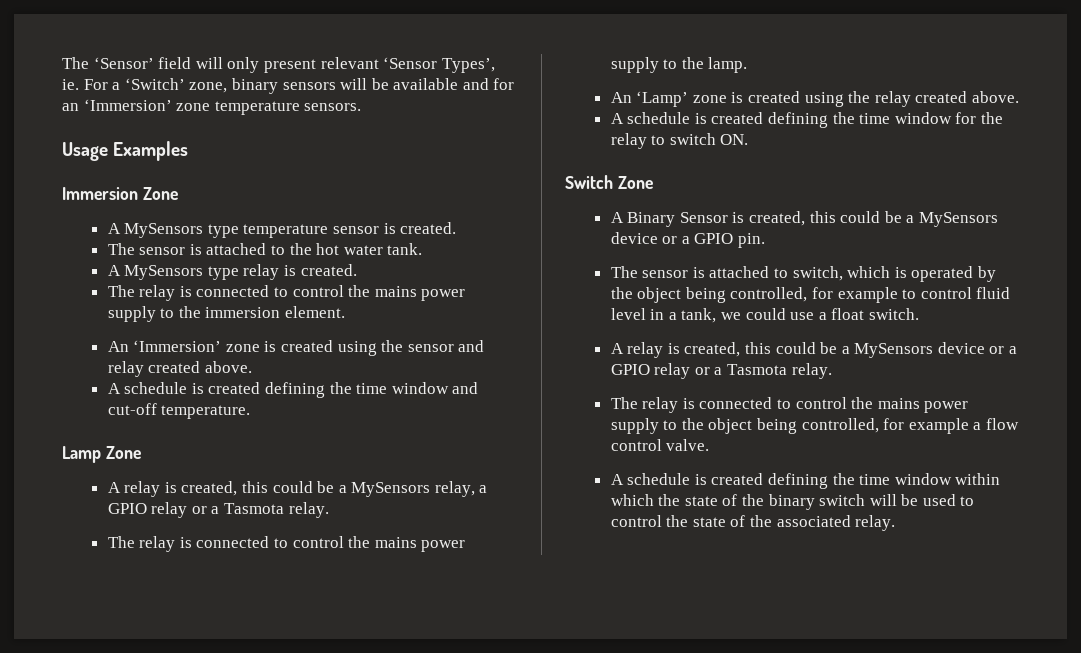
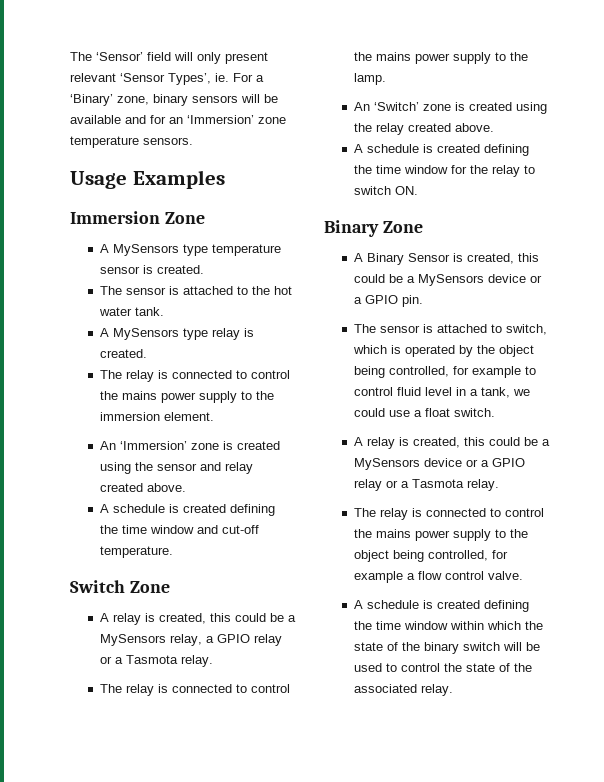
[124,78,185,90] ‘Switch’ -> [70,94,113,106] ‘Binary’
[62,446,101,463] Lamp -> [70,580,125,593] Switch
[636,91,689,107] ‘Lamp’ -> [373,102,419,111] ‘Switch’
[565,175,613,189] Switch -> [324,220,379,237] Binary

